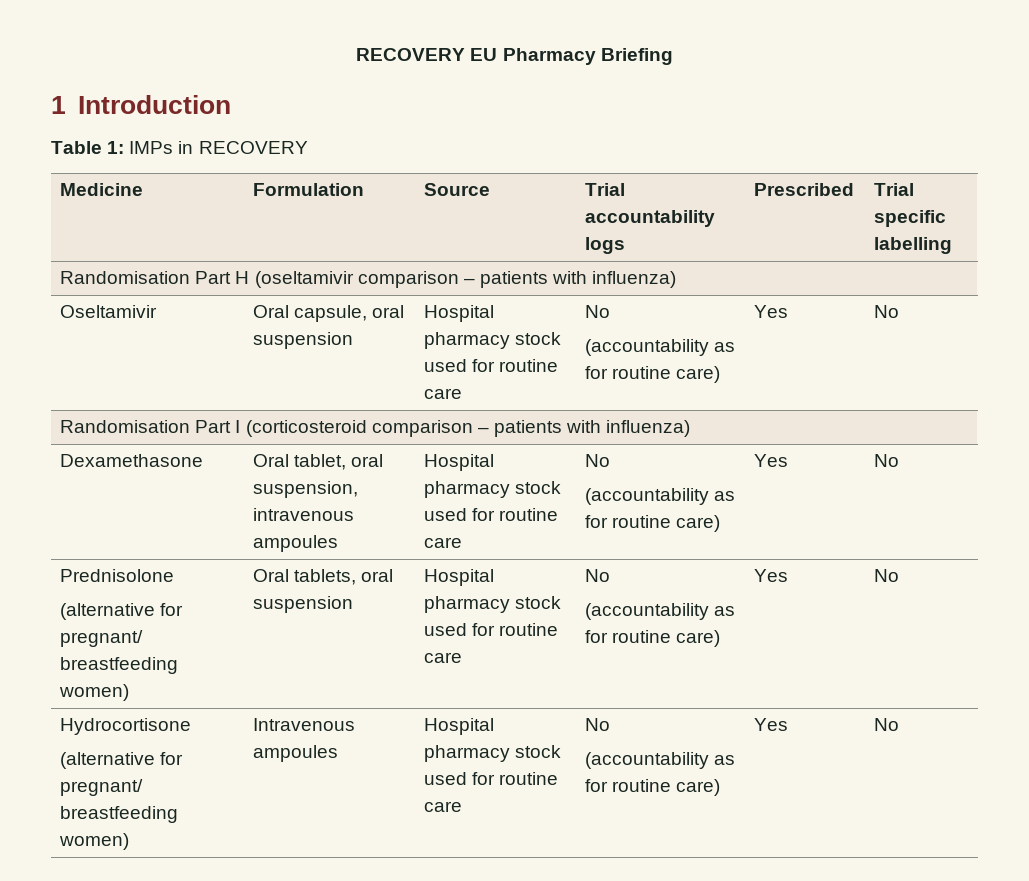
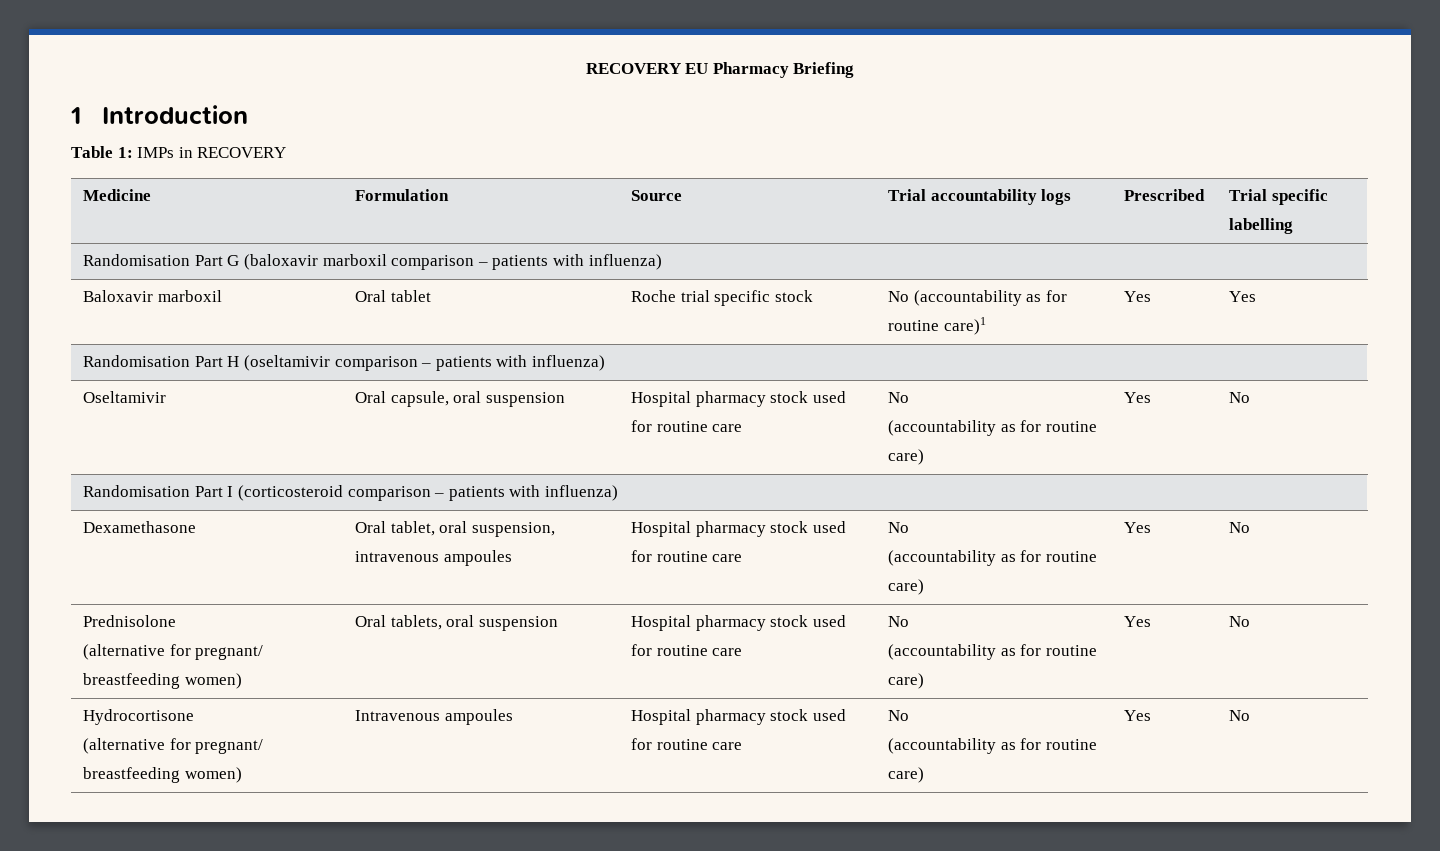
(953, 245) none -> [83,254,662,270] [83,290,222,302] [355,290,431,302] [631,290,813,306] [888,290,1067,306] [888,317,986,335] [1124,291,1152,302] [1229,291,1257,302] // Randomisation Part G (baloxavir marboxil comparison – patients with influenza) // Baloxavir marboxil | Oral tablet | Roche trial specific stock | No (accountability as for routine care)1 | Yes | Yes

